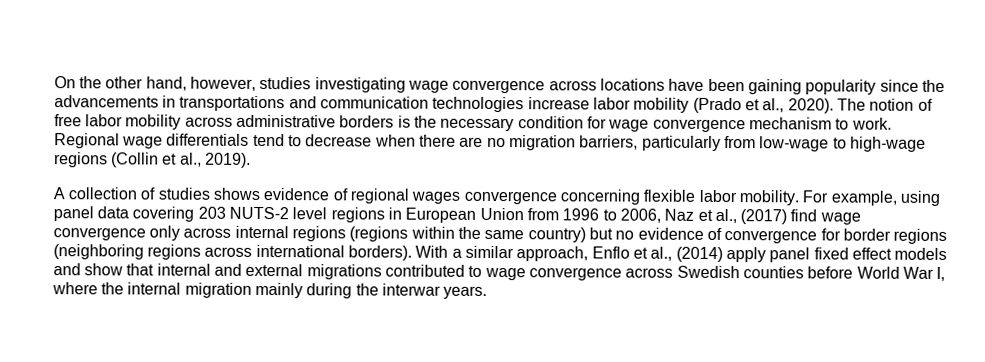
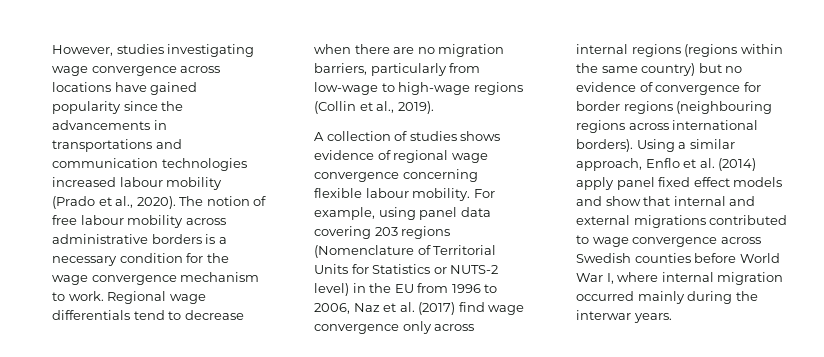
[53,76,256,91] On the other hand, however, -> [52,45,114,56] However,
[707,78,802,95] been gaining -> [150,82,198,95] gained
[527,97,631,110] increase labor -> [52,177,163,187] increased labour
[85,114,124,127] labor -> [80,215,124,225] labour
[413,115,437,128] the -> [218,237,227,244] a
(607, 122) none -> [206,253,229,263] the
[411,191,461,204] wages -> [451,153,488,163] wage
[698,189,737,203] labor -> [365,188,409,198] labour
[228,206,524,223] NUTS-2 level regions in European Union -> [401,226,451,239] [314,245,497,258] [314,264,499,274] [314,283,414,296] regions (Nomenclature of Territorial Units for Statistics or NUTS-2 level) in the EU
[714,208,737,224] al., -> [399,302,415,312] al.
[52,244,144,260] (neighboring -> [676,101,773,114] (neighbouring
[415,245,449,258] With -> [636,139,675,152] Using
[650,246,673,261] al., -> [699,158,715,168] al.
[101,282,125,295] the -> (659, 277) none
(252, 290) none -> [576,291,635,301] occurred

